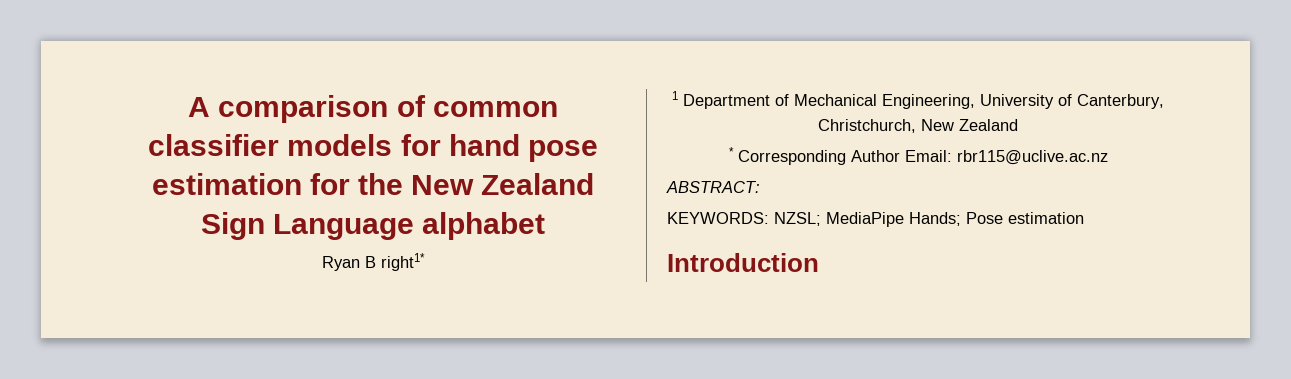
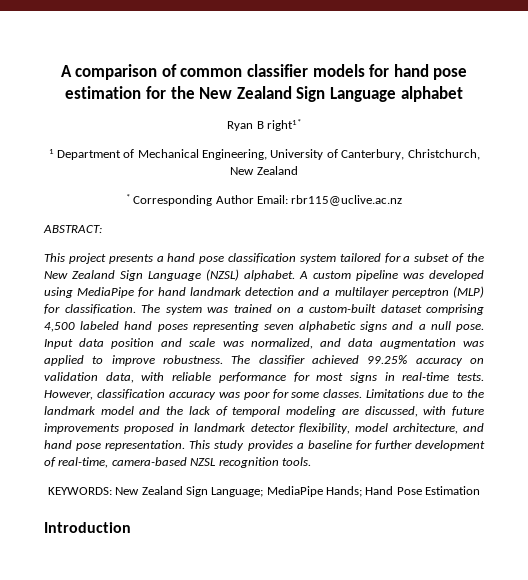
[667,212,1084,227] KEYWORDS: NZSL; MediaPipe Hands; Pose estimation -> [44,253,485,264] [44,269,484,281] [44,286,484,298] [44,304,484,315] [44,321,485,332] [44,338,485,349] [44,355,484,366] [44,372,484,383] [44,389,485,400] [44,406,484,417] [44,423,484,434] [44,440,486,451] [44,457,311,468] [47,486,481,497] This project presents a hand pose classification system tailored for a subset of the New Zealand Sign Language (NZSL) alphabet. A custom pipeline was developed using MediaPipe for hand landmark detection and a multilayer perceptron (MLP) for classification. The system was trained on a custom-built dataset comprising 4,500 labeled hand poses representing seven alphabetic signs and a null pose. Input data position and scale was normalized, and data augmentation was applied to improve robustness. The classifier achieved 99.25% accuracy on validation data, with reliable performance for most signs in real-time tests. However, classification accuracy was poor for some classes. Limitations due to the landmark model and the lack of temporal modeling are discussed, with future improvements proposed in landmark detector flexibility, model architecture, and hand pose representation. This study provides a baseline for further development of real-time, camera-based NZSL recognition tools. // KEYWORDS: New Zealand Sign Language; MediaPipe Hands; Hand Pose Estimation

